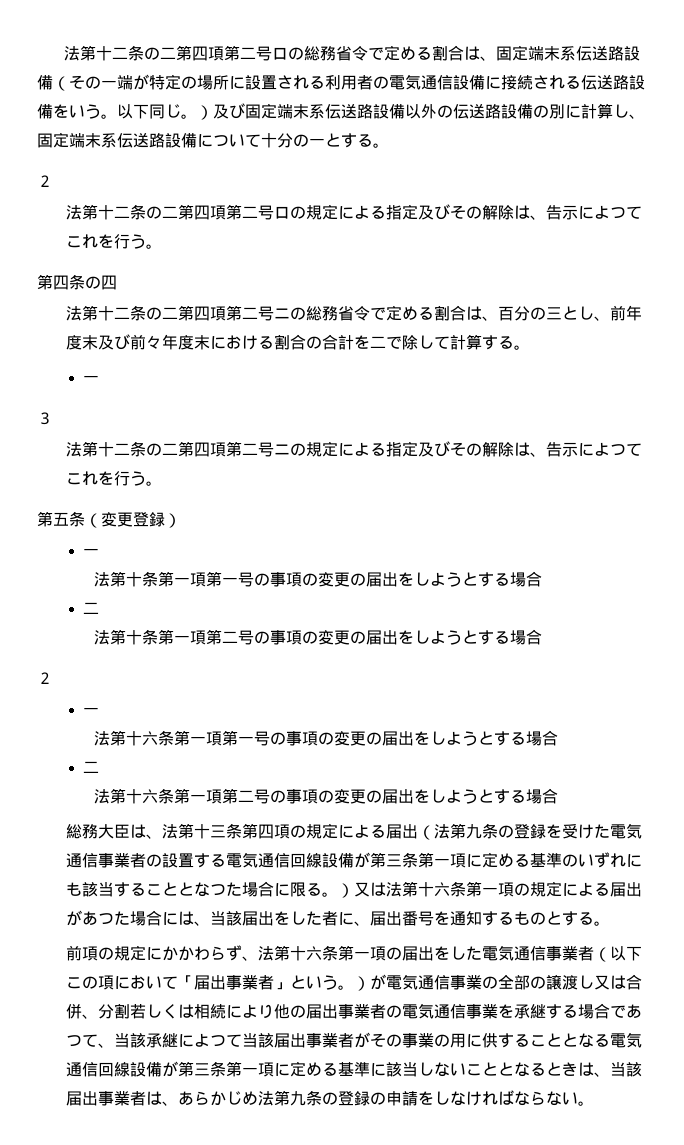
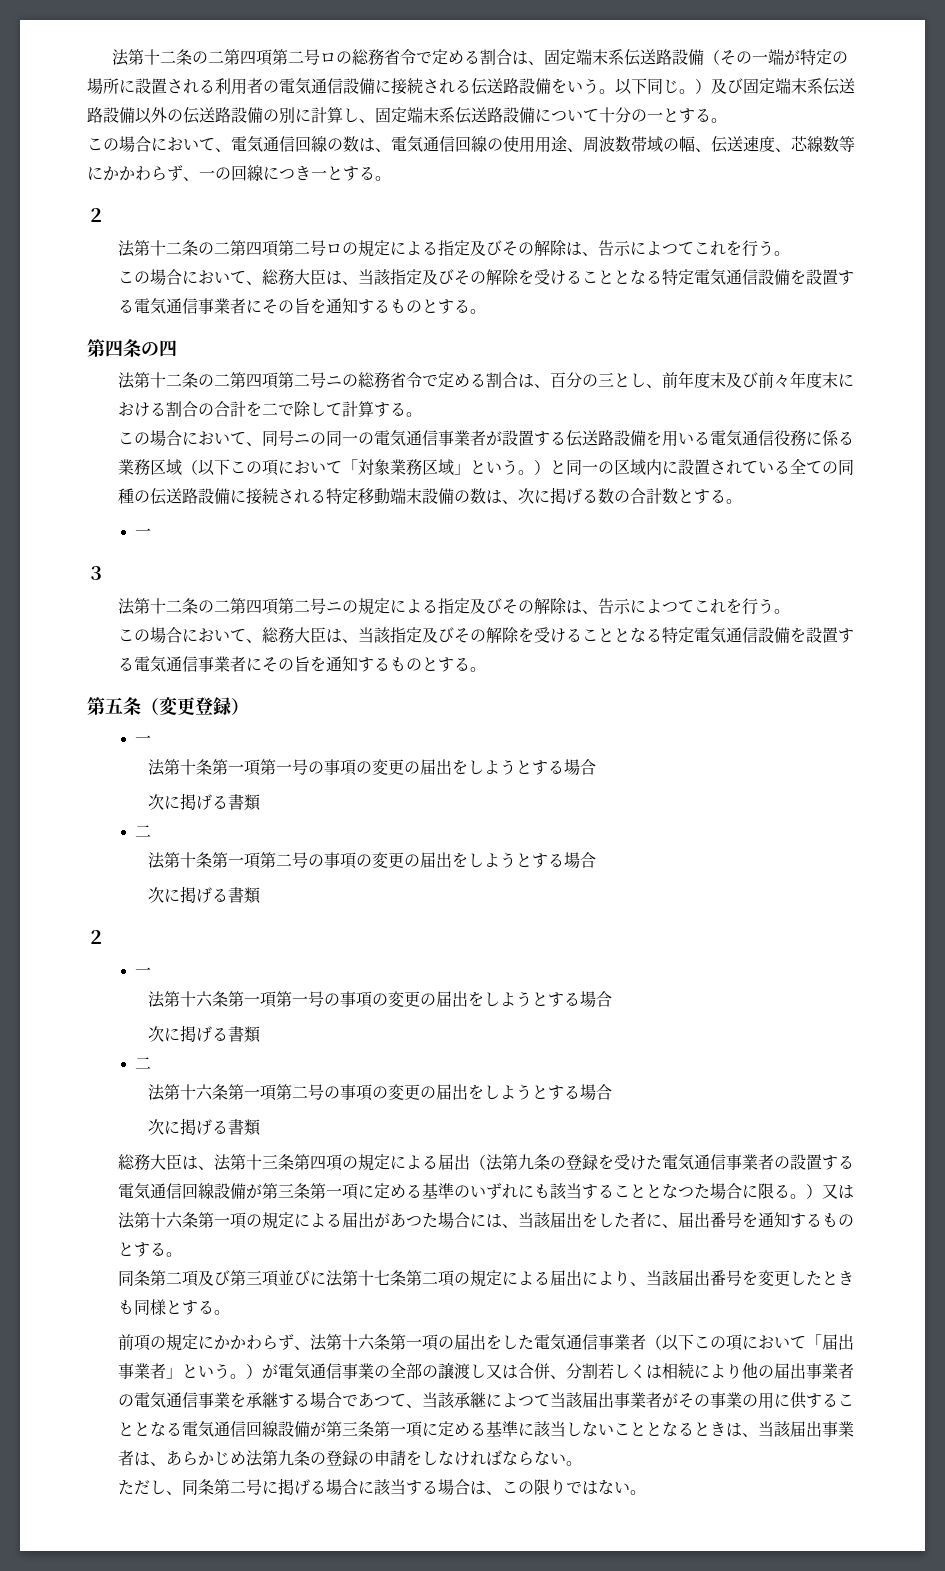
(389, 145) none -> [87,136,855,153] [87,165,391,181] // この場合において、電気通信回線の数は、電気通信回線の使用用途、周波数帯域の幅、伝送速度、芯線数等にかかわらず、一の回線につき一とする。
(162, 246) none -> [117,269,854,286] [117,298,486,314] // この場合において、総務大臣は、当該指定及びその解除を受けることとなる特定電気通信設備を設置する電気通信事業者にその旨を通知するものとする。
(530, 347) none -> [117,430,854,447] [117,459,854,476] [117,487,742,505] // この場合において、同号ニの同一の電気通信事業者が設置する伝送路設備を用いる電気通信役務に係る業務区域（以下この項において「対象業務区域」という。）と同一の区域内に設置されている全ての同種の伝送路設備に接続される特定移動端末設備の数は、次に掲げる数の合計数とする。
(162, 483) none -> [117,627,854,644] [117,656,486,672] // この場合において、総務大臣は、当該指定及びその解除を受けることとなる特定電気通信設備を設置する電気通信事業者にその旨を通知するものとする。
(543, 579) none -> [148,793,262,811] // 次に掲げる書類
(543, 637) none -> [148,886,262,904] // 次に掲げる書類
(559, 738) none -> [148,1025,262,1043] // 次に掲げる書類
(559, 796) none -> [148,1118,262,1136] // 次に掲げる書類
(610, 923) none -> [117,1270,854,1287] [117,1299,230,1315] // 同条第二項及び第三項並びに法第十七条第二項の規定による届出により、当該届出番号を変更したときも同様とする。
(594, 1103) none -> [117,1478,646,1496] // ただし、同条第二号に掲げる場合に該当する場合は、この限りではない。

